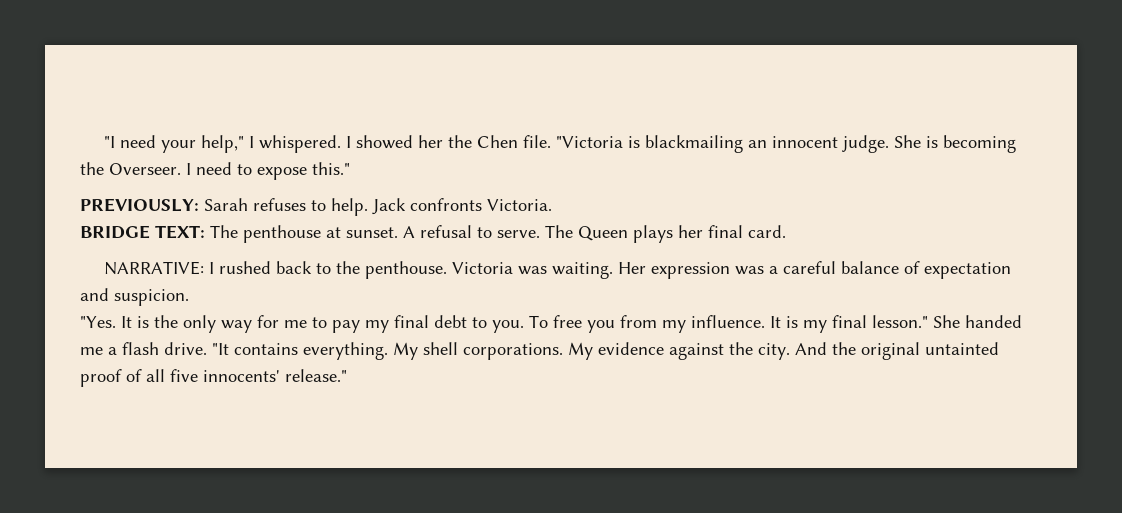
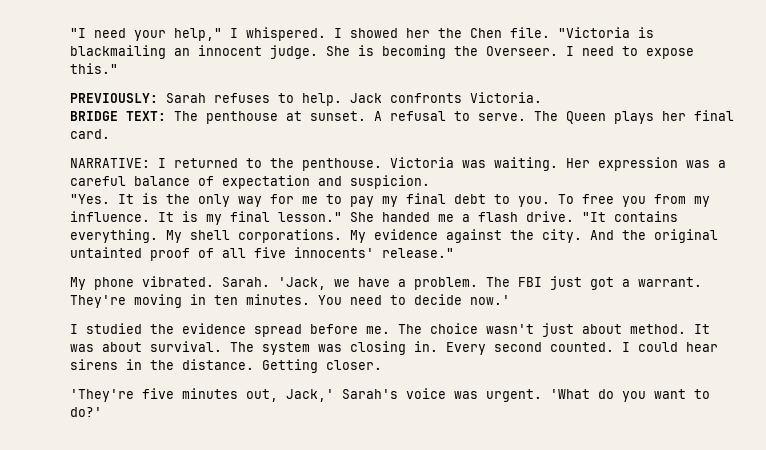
[219,261,313,274] rushed back -> [174,158,238,168] returned
(347, 375) none -> [70,276,702,290] [70,294,510,308] [70,323,710,337] [70,341,718,355] [70,359,382,373] [70,388,710,402] [70,407,102,417] // My phone vibrated. Sarah. 'Jack, we have a problem. The FBI just got a warrant. They're moving in ten minutes. You need to decide now.' // I studied the evidence spread before me. The choice wasn't just about method. It was about survival. The system was closing in. Every second counted. I could hear sirens in the distance. Getting closer. // 'They're five minutes out, Jack,' Sarah's voice was urgent. 'What do you want to do?'

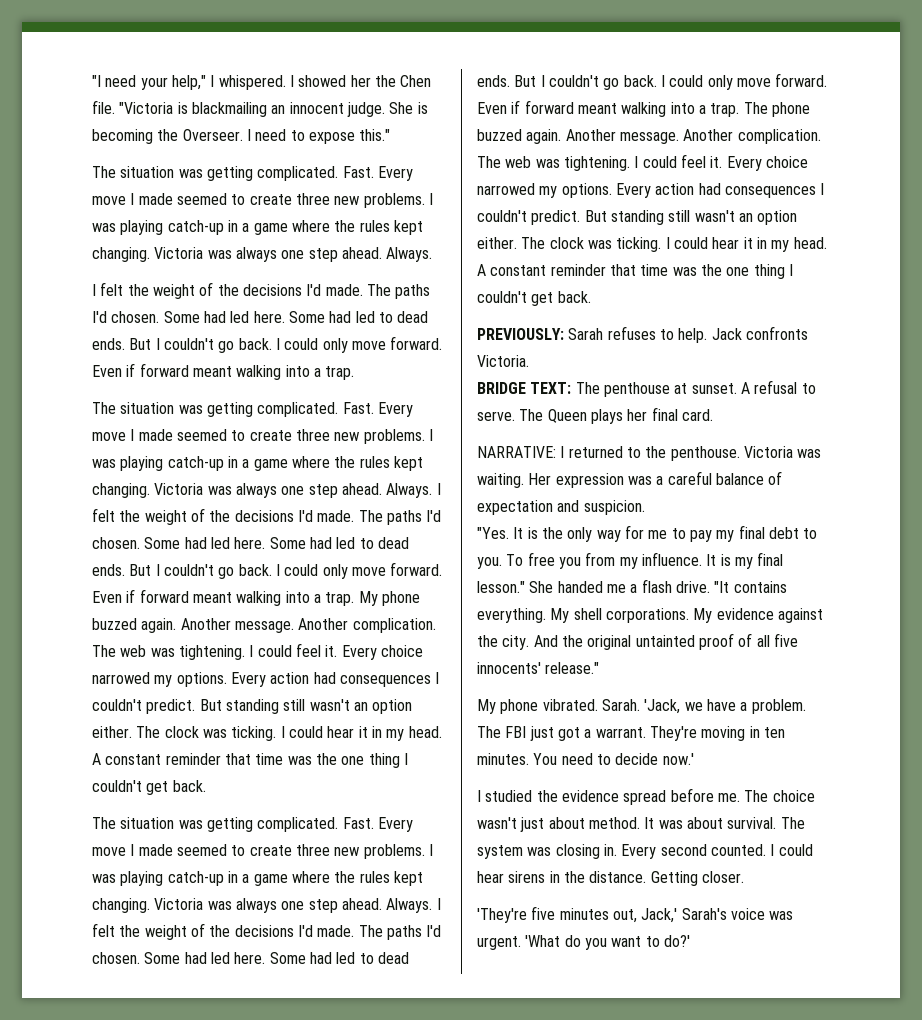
(118, 68) none -> [92,166,413,181] [92,193,433,208] [92,220,423,235] [92,247,433,262] [92,282,431,299] [92,311,429,323] [92,336,443,353] [92,363,355,380] [92,402,413,417] [92,429,433,444] [92,456,423,471] [92,483,441,498] [92,508,442,525] [92,537,409,549] [92,562,443,579] [92,589,420,606] [92,618,436,633] [92,643,423,660] [92,672,440,687] [92,699,413,714] [92,726,442,741] [92,753,408,768] [92,780,206,795] [92,817,413,832] [92,844,433,859] [92,871,423,886] [92,898,441,913] [92,923,442,940] [92,952,409,964] [477,73,828,90] [477,100,810,117] [477,129,821,144] [477,154,808,171] [477,183,825,198] [477,210,798,225] [477,237,827,252] [477,264,793,279] [477,291,591,306] // The situation was getting complicated. Fast. Every move I made seemed to create three new problems. I was playing catch-up in a game where the rules kept changing. Victoria was always one step ahead. Always. // I felt the weight of the decisions I'd made. The paths I'd chosen. Some had led here. Some had led to dead ends. But I couldn't go back. I could only move forward. Even if forward meant walking into a trap. // The situation was getting complicated. Fast. Every move I made seemed to create three new problems. I was playing catch-up in a game where the rules kept changing. Victoria was always one step ahead. Always. I felt the weight of the decisions I'd made. The paths I'd chosen. Some had led here. Some had led to dead ends. But I couldn't go back. I could only move forward. Even if forward meant walking into a trap. My phone buzzed again. Another message. Another complication. The web was tightening. I could feel it. Every choice narrowed my options. Every action had consequences I couldn't predict. But standing still wasn't an option either. The clock was ticking. I could hear it in my head. A constant reminder that time was the one thing I couldn't get back. // The situation was getting complicated. Fast. Every move I made seemed to create three new problems. I was playing catch-up in a game where the rules kept changing. Victoria was always one step ahead. Always. I felt the weight of the decisions I'd made. The paths I'd chosen. Some had led here. Some had led to dead ends. But I couldn't go back. I could only move forward. Even if forward meant walking into a trap. The phone buzzed again. Another message. Another complication. The web was tightening. I could feel it. Every choice narrowed my options. Every action had consequences I couldn't predict. But standing still wasn't an option either. The clock was ticking. I could hear it in my head. A constant reminder that time was the one thing I couldn't get back.

